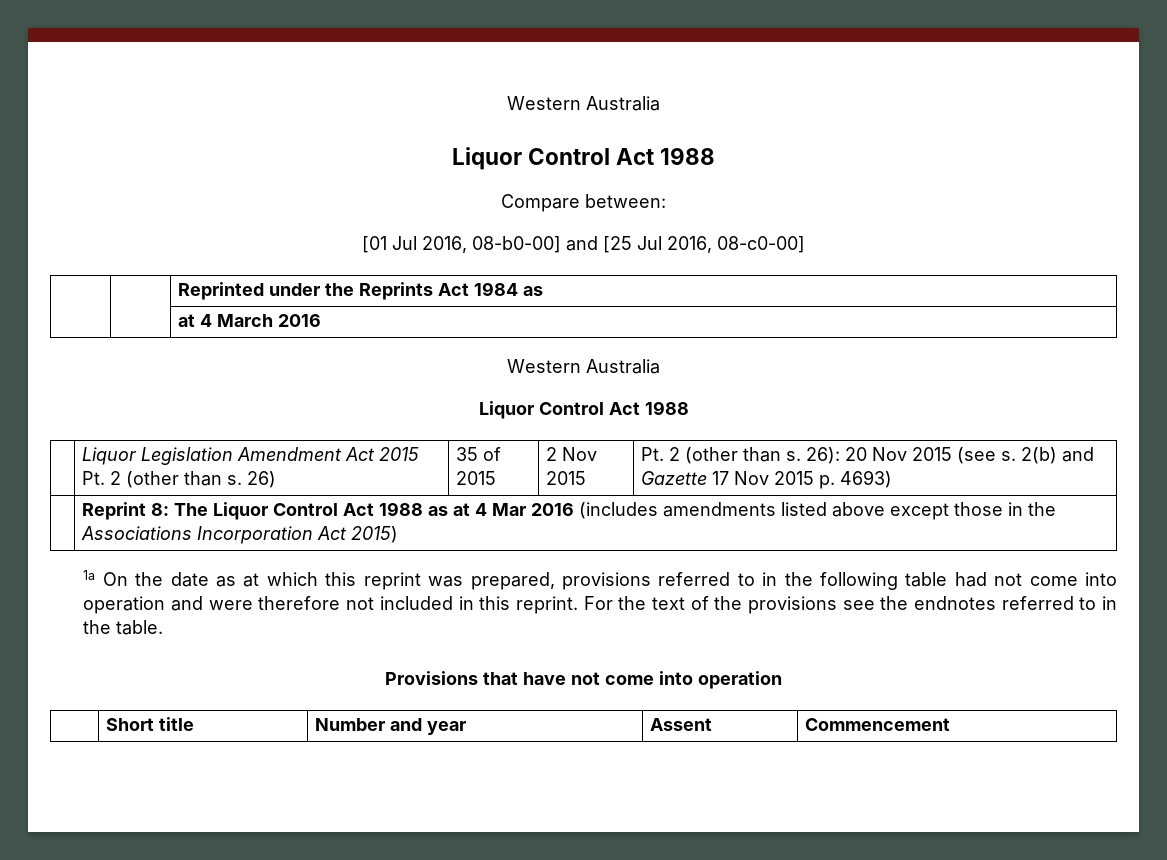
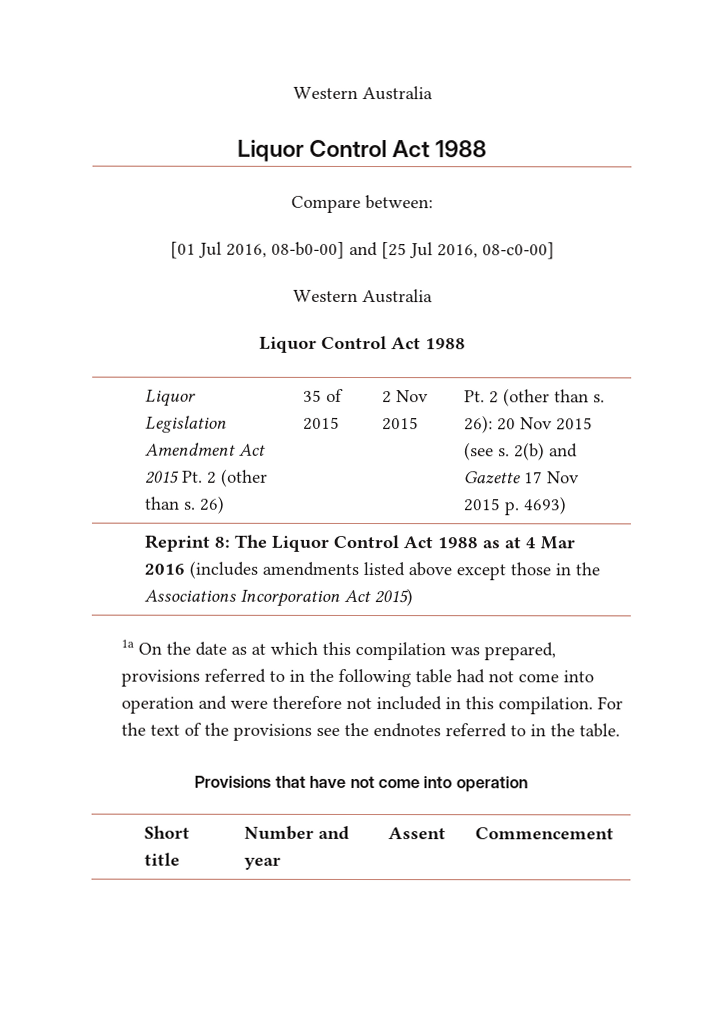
[177,282,543,300] [177,314,321,327] // | | Reprinted under the Reprints Act 1984 as // | | at 4 March 2016 -> (555, 251) none
[363,572,421,590] reprint -> [355,641,447,661] compilation
[515,596,578,614] reprint. -> [498,696,594,715] compilation.

